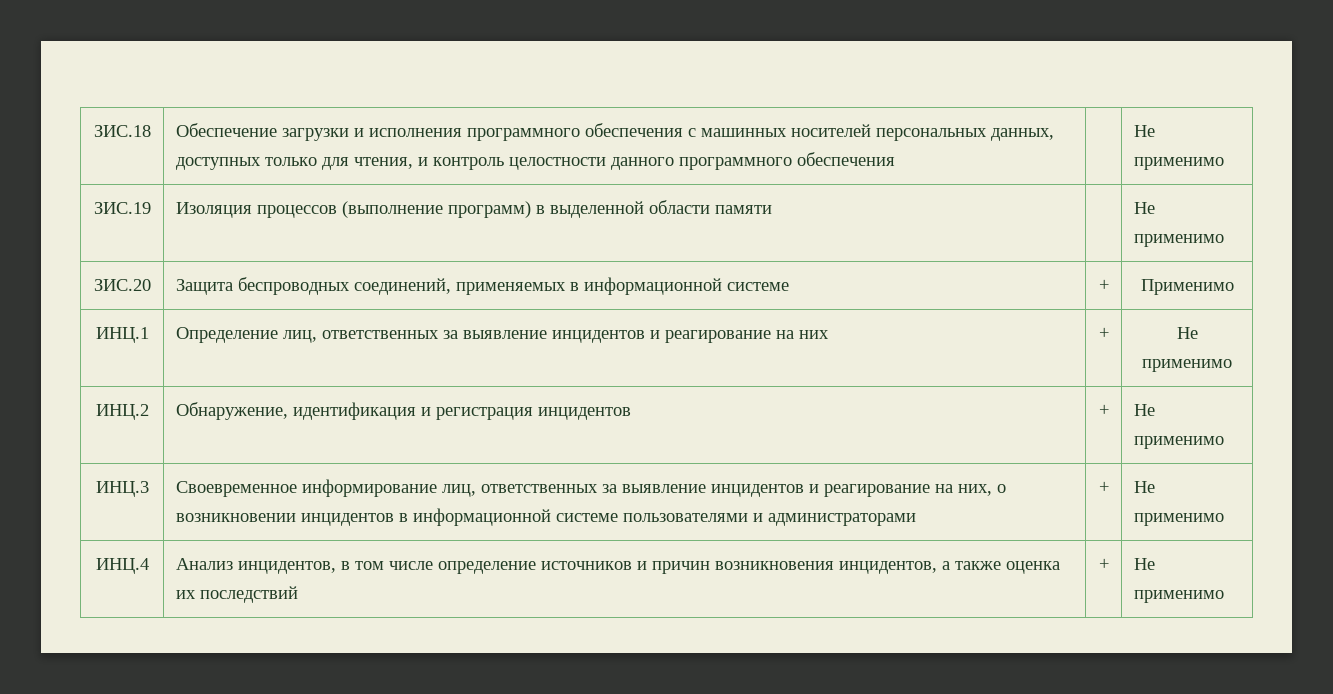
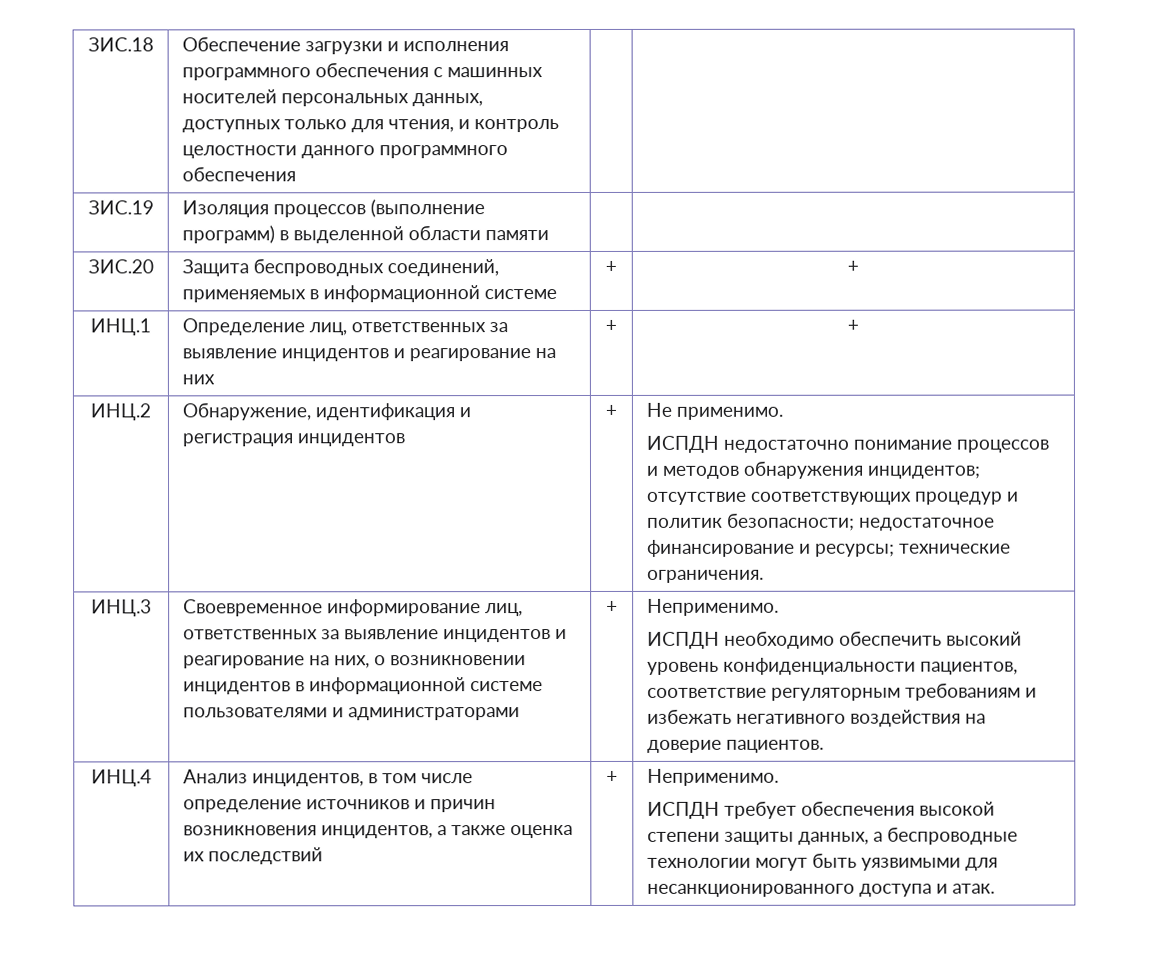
[1133,125,1155,137] [1133,157,1224,170] Не применимо -> (296, 174) none
[1133,202,1155,214] [1133,234,1224,247] Не применимо -> (550, 235) none
[1140,279,1234,295] Применимо -> [847,260,859,273] +
[1176,327,1198,339] [1142,359,1232,372] Не применимо -> [847,319,859,332] +
[1133,436,1224,449] применимо -> [675,406,783,420] [645,435,1050,453] [645,460,982,479] [646,491,1020,505] [646,512,995,531] [646,539,1012,557] [646,569,764,583] применимо. // ИСПДН недостаточно понимание процессов и методов обнаружения инцидентов; отсутствие соответствующих процедур и политик безопасности; недостаточное финансирование и ресурсы; технические ограничения.
[1133,481,1155,493] [1133,513,1224,526] Не применимо -> [646,598,779,616] [646,630,1023,649] [646,657,1018,675] [646,682,1038,701] [646,708,987,727] [646,739,824,753] Неприменимо. // ИСПДН необходимо обеспечить высокий уровень конфиденциальности пациентов, соответствие регуляторным требованиям и избежать негативного воздействия на доверие пациентов.
[1133,558,1155,570] [1133,590,1224,603] Не применимо -> [646,768,779,786] [646,800,996,819] [646,826,1019,845] [646,852,999,871] [646,883,996,897] Неприменимо. // ИСПДН требует обеспечения высокой степени защиты данных, а беспроводные технологии могут быть уязвимыми для несанкционированного доступа и атак.

